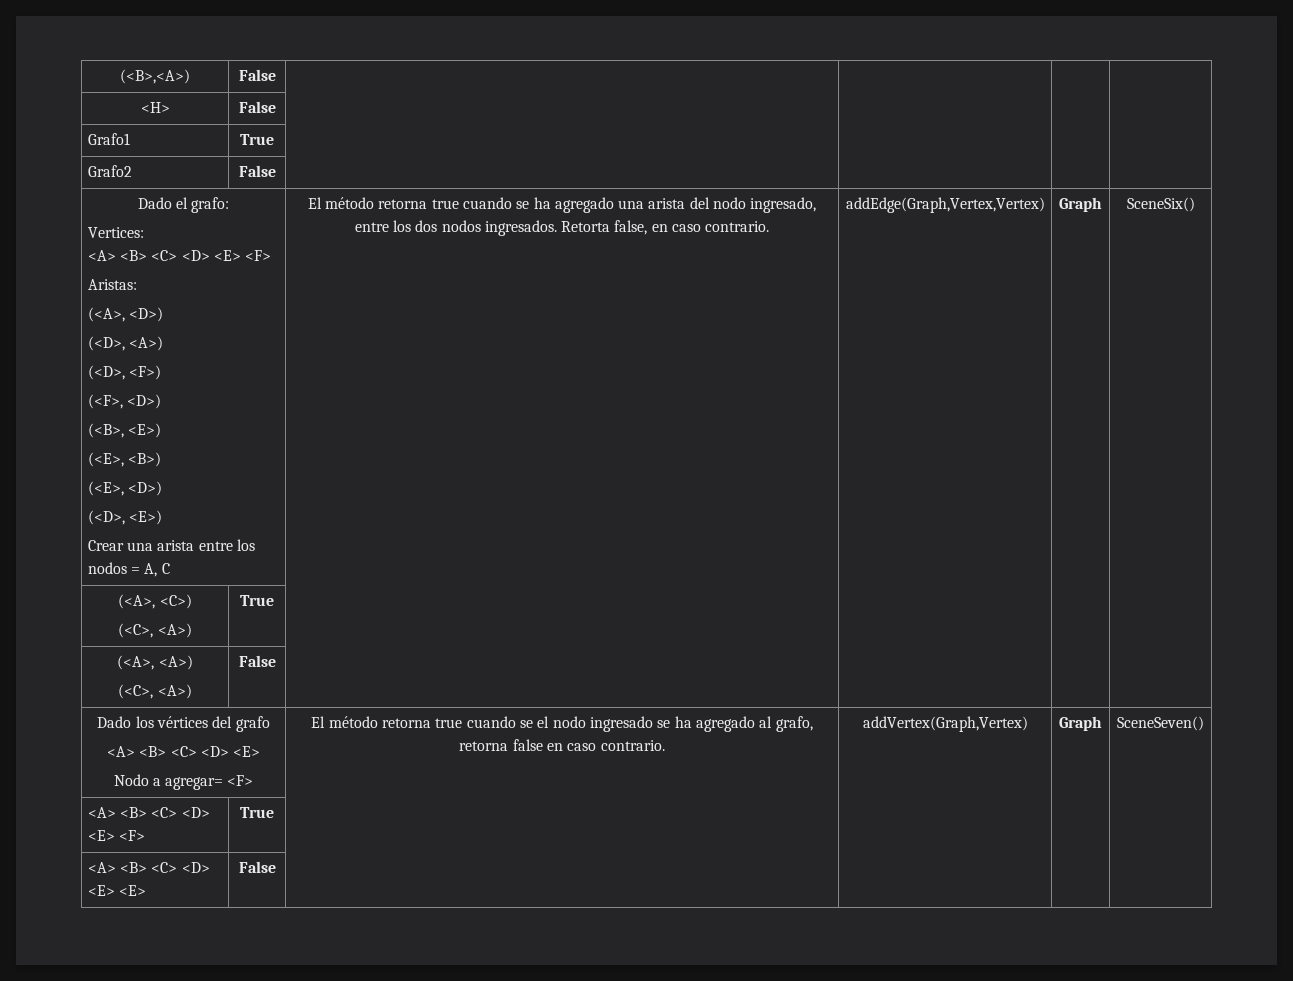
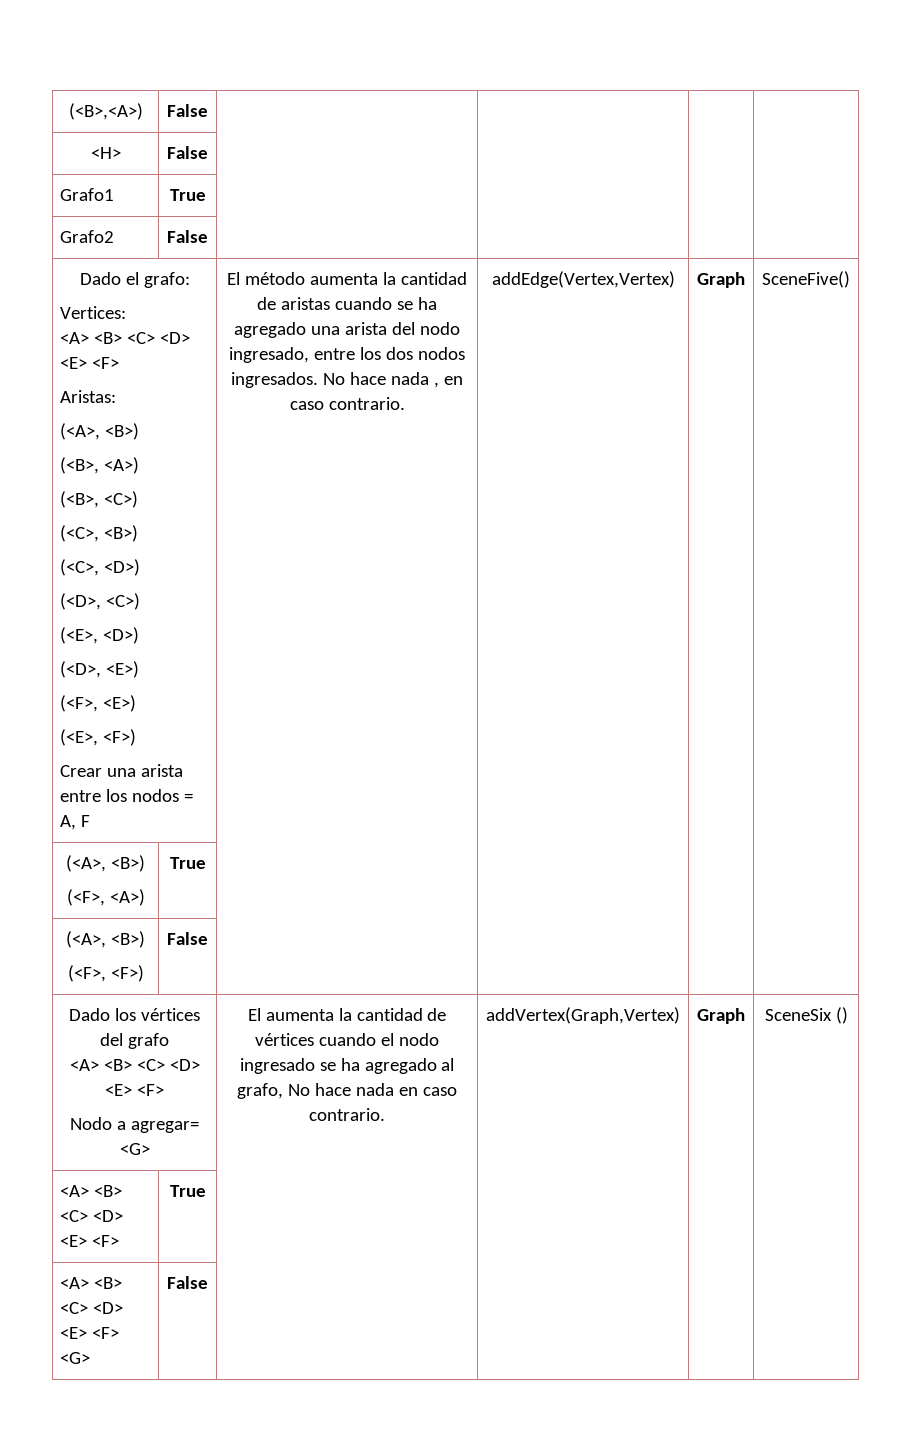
[129,307,164,322] [87,336,164,351] [87,365,162,380] [87,394,162,409] [87,423,162,438] [87,452,162,467] <D>) // (<D>, <A>) // (<D>, <F>) // (<F>, <D>) // (<B>, <E>) // (<E>, <B>) -> [104,423,139,440] [59,457,139,474] [59,491,138,508] [59,525,138,542] [59,559,140,576] [59,593,140,610] <B>) // (<B>, <A>) // (<B>, <C>) // (<C>, <B>) // (<C>, <D>) // (<D>, <C>)
(163, 517) none -> [59,695,136,712] [59,729,136,746] // (<F>, <E>) // (<E>, <F>)
[161,563,170,574] [307,197,459,209] C | El método retorna true -> [80,815,90,827] [227,272,467,285] [257,297,331,310] F | El método aumenta la cantidad de aristas
[561,220,770,235] [845,197,1045,213] [1059,197,1102,212] [1126,197,1195,212] [118,594,192,609] [118,623,154,638] Retorta false, en caso contrario. | addEdge(Graph,Vertex,Vertex) | Graph | SceneSix() // (<A>, <C>) // (<C>, -> [323,372,463,388] [289,397,405,410] [491,271,675,288] [697,272,745,288] [762,271,850,288] [66,855,145,872] [66,889,105,906] No hace nada , en caso contrario. | addEdge(Vertex,Vertex) | Graph | SceneFive() // (<A>, <B>) // (<F>,
[158,655,193,670] [118,684,192,699] <A>) // (<C>, <A>) -> [110,931,145,948] [67,965,144,982] <B>) // (<F>, <F>)
(261, 751) none -> [136,1084,164,1096] <F>
[227,775,254,786] [311,716,534,728] <F> | El método retorna true cuando se -> [119,1143,150,1155] [247,1008,447,1021] [255,1033,377,1046] <G> | El aumenta la cantidad de vértices cuando
[459,739,543,751] retorna false -> [288,1083,394,1096] No hace nada
[1117,716,1204,731] SceneSeven() -> [764,1007,848,1024] SceneSix ()
[119,885,147,896] <E> -> [91,1327,119,1339] [59,1352,90,1364] <F> <G>

